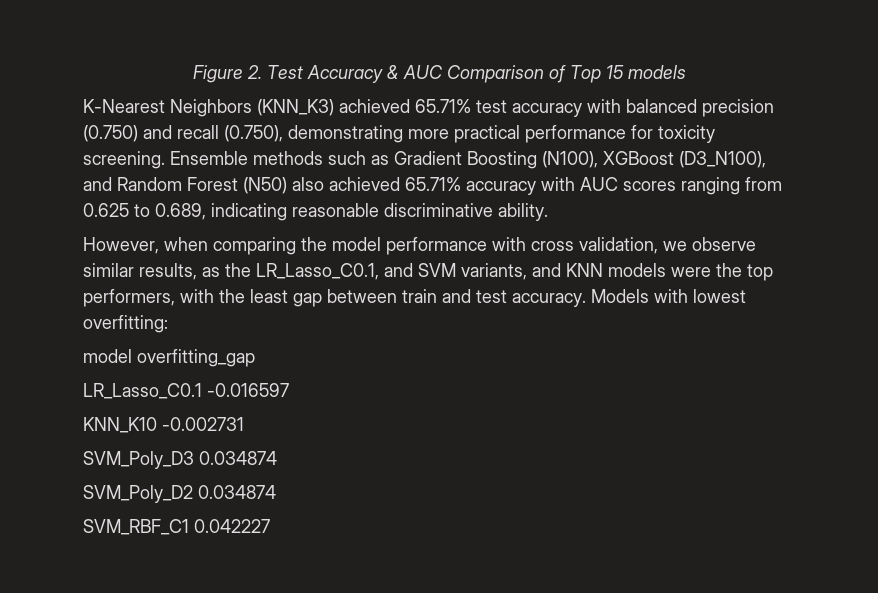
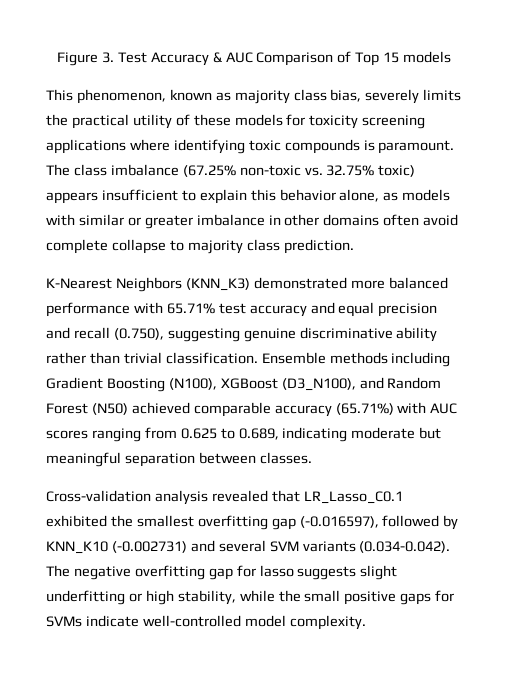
[246,65,262,79] 2. -> [101,52,114,63] 3.
[83,99,774,117] [83,125,715,143] [83,151,389,169] K-Nearest Neighbors (KNN_K3) achieved 65.71% test accuracy with balanced precision (0.750) and recall (0.750), demonstrating more practical performance for toxicity screening. Ensemble methods such as -> [46,89,462,104] [46,114,426,129] [46,139,455,154] [46,164,416,177] [46,189,451,204] [46,214,459,229] [46,239,354,254] [46,277,448,292] [46,302,438,317] [46,327,438,342] [46,352,451,367] This phenomenon, known as majority class bias, severely limits the practical utility of these models for toxicity screening applications where identifying toxic compounds is paramount. The class imbalance (67.25% non-toxic vs. 32.75% toxic) appears insufficient to explain this behavior alone, as models with similar or greater imbalance in other domains often avoid complete collapse to majority class prediction. // K-Nearest Neighbors (KNN_K3) demonstrated more balanced performance with 65.71% test accuracy and equal precision and recall (0.750), suggesting genuine discriminative ability rather than trivial classification. Ensemble methods including
[292,177,536,195] also achieved 65.71% accuracy -> [131,402,394,417] achieved comparable accuracy (65.71%)
[292,203,548,221] [83,237,756,255] [83,263,773,281] [83,289,746,307] [83,315,168,333] [83,349,255,367] [83,383,289,399] [83,417,244,433] [83,451,277,469] [83,485,276,503] [83,519,270,535] reasonable discriminative ability. // However, when comparing the model performance with cross validation, we observe similar results, as the LR_Lasso_C0.1, and SVM variants, and KNN models were the top performers, with the least gap between train and test accuracy. Models with lowest overfitting: // model overfitting_gap // LR_Lasso_C0.1 -0.016597 // KNN_K10 -0.002731 // SVM_Poly_D3 0.034874 // SVM_Poly_D2 0.034874 // SVM_RBF_C1 0.042227 -> [351,427,442,439] [46,452,312,467] [46,490,403,505] [46,515,459,530] [46,540,451,554] [46,565,398,580] [46,590,455,605] [46,615,366,630] moderate but meaningful separation between classes. // Cross-validation analysis revealed that LR_Lasso_C0.1 exhibited the smallest overfitting gap (-0.016597), followed by KNN_K10 (-0.002731) and several SVM variants (0.034-0.042). The negative overfitting gap for lasso suggests slight underfitting or high stability, while the small positive gaps for SVMs indicate well-controlled model complexity.

